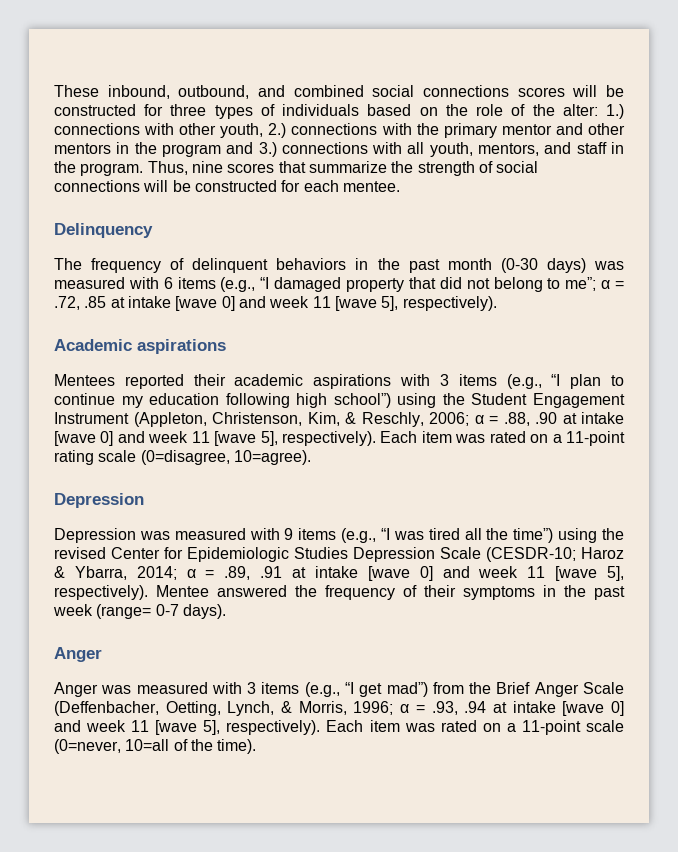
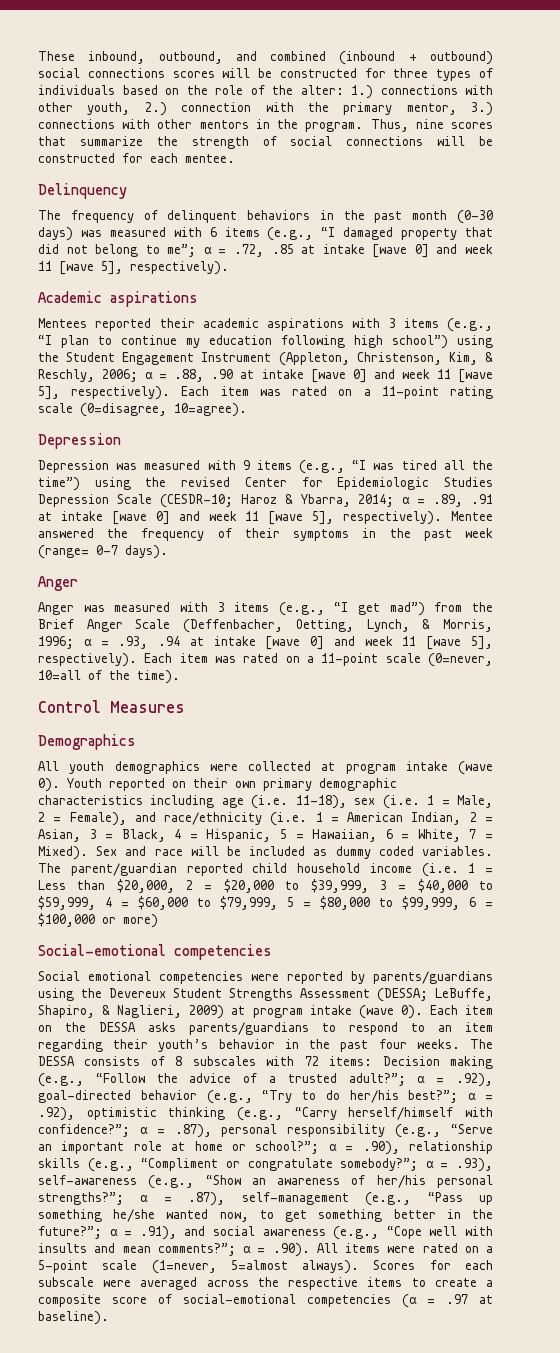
(364, 91) none -> [339,51,493,65] (inbound + outbound)
[291,123,378,135] connections -> [181,102,252,112] connection
[501,123,625,135] [54,142,607,157] mentor and other mentors in the program and 3.) connections with all youth, mentors, and staff -> [406,102,493,116] [38,119,249,129] mentor, 3.) connections with other mentors
(257, 746) none -> [38,700,185,713] [38,734,136,750] [38,761,493,775] [38,778,397,792] [38,795,494,809] [38,812,493,826] [38,829,493,842] [38,846,493,860] [38,863,493,877] [38,879,494,893] [38,896,493,910] [38,913,158,928] [38,944,272,960] [38,971,493,984] [38,988,493,1002] [38,1005,494,1019] [38,1022,493,1035] [38,1039,494,1052] [38,1056,494,1069] [38,1073,494,1087] [38,1090,493,1104] [38,1107,494,1121] [38,1124,493,1138] [38,1141,493,1155] [38,1158,493,1172] [38,1175,493,1189] [38,1192,494,1206] [38,1209,494,1222] [38,1226,494,1240] [38,1243,493,1257] [38,1260,493,1274] [38,1277,494,1290] [38,1294,493,1308] [38,1311,109,1325] // Control Measures // Demographics // All youth demographics were collected at program intake (wave 0). Youth reported on their own primary demographic characteristics including age (i.e. 11-18), sex (i.e. 1 = Male, 2 = Female), and race/ethnicity (i.e. 1 = American Indian, 2 = Asian, 3 = Black, 4 = Hispanic, 5 = Hawaiian, 6 = White, 7 = Mixed). Sex and race will be included as dummy coded variables. The parent/guardian reported child household income (i.e. 1 = Less than $20,000, 2 = $20,000 to $39,999, 3 = $40,000 to $59,999, 4 = $60,000 to $79,999, 5 = $80,000 to $99,999, 6 = $100,000 or more) // Social-emotional competencies // Social emotional competencies were reported by parents/guardians using the Devereux Student Strengths Assessment (DESSA; LeBuffe, Shapiro, & Naglieri, 2009) at program intake (wave 0). Each item on the DESSA asks parents/guardians to respond to an item regarding their youth’s behavior in the past four weeks. The DESSA consists of 8 subscales with 72 items: Decision making (e.g., “Follow the advice of a trusted adult?”; α = .92), goal-directed behavior (e.g., “Try to do her/his best?”; α = .92), optimistic thinking (e.g., “Carry herself/himself with confidence?”; α = .87), personal responsibility (e.g., “Serve an important role at home or school?”; α = .90), relationship skills (e.g., “Compliment or congratulate somebody?”; α = .93), self-awareness (e.g., “Show an awareness of her/his personal strengths?”; α = .87), self-management (e.g., “Pass up something he/she wanted now, to get something better in the future?”; α = .91), and social awareness (e.g., “Cope well with insults and mean comments?”; α = .90). All items were rated on a 5-point scale (1=never, 5=almost always). Scores for each subscale were averaged across the respective items to create a composite score of social-emotional competencies (α = .97 at baseline).

